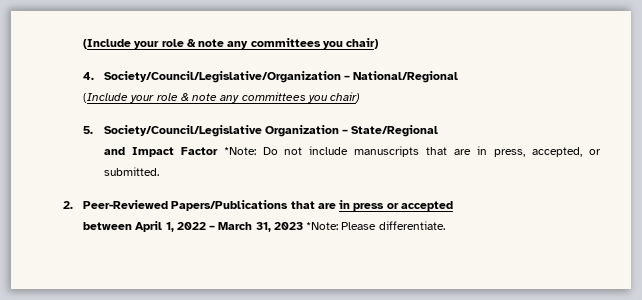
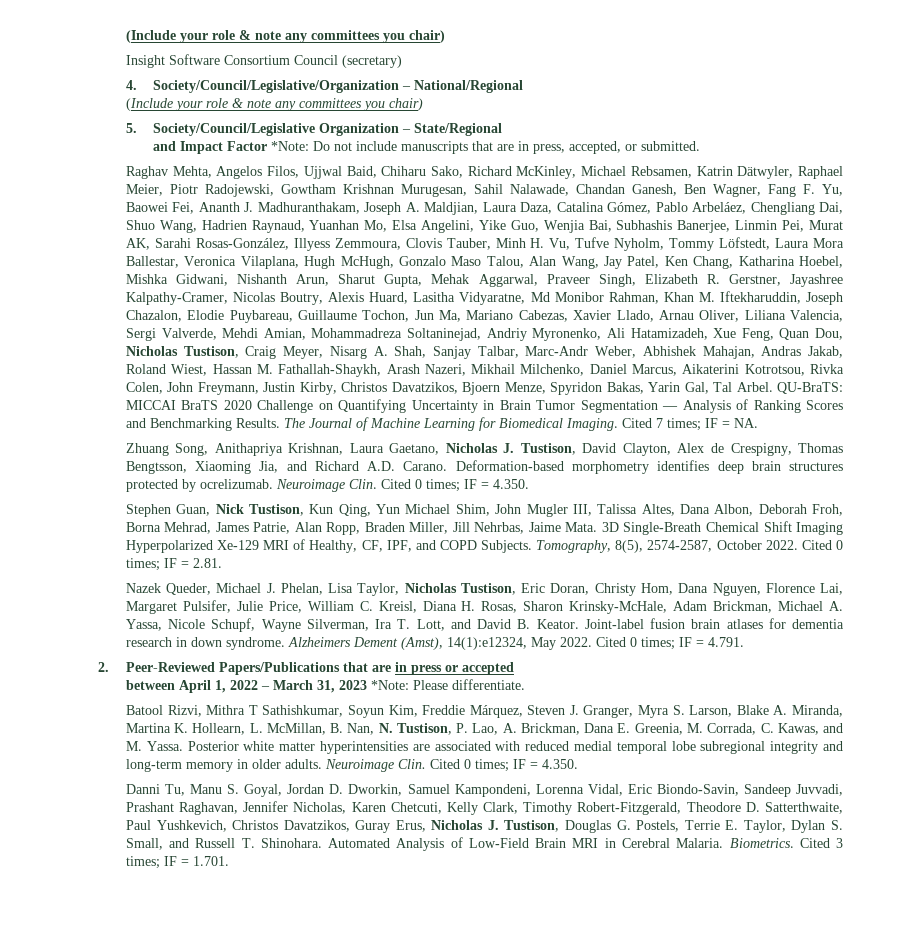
[83,38,379,49] (Include your role & note any committees you chair) -> [125,30,445,43] [125,54,402,68] (Include your role & note any committees you chair) // Insight Software Consortium Council (secretary)
(159, 171) none -> [125,166,843,179] [125,184,844,197] [125,202,843,215] [125,220,843,233] [125,237,845,251] [125,256,844,269] [125,274,844,287] [125,291,844,305] [125,310,844,323] [125,328,844,341] [125,346,843,359] [125,364,844,377] [125,382,843,395] [125,399,843,413] [125,417,758,431] [125,443,844,456] [125,460,843,474] [125,479,529,492] [125,504,843,517] [125,521,843,535] [125,539,843,553] [125,558,222,571] [125,583,843,596] [125,600,844,614] [125,618,844,632] [125,637,744,650] // Raghav Mehta, Angelos Filos, Ujjwal Baid, Chiharu Sako, Richard McKinley, Michael Rebsamen, Katrin Dätwyler, Raphael Meier, Piotr Radojewski, Gowtham Krishnan Murugesan, Sahil Nalawade, Chandan Ganesh, Ben Wagner, Fang F. Yu, Baowei Fei, Ananth J. Madhuranthakam, Joseph A. Maldjian, Laura Daza, Catalina Gómez, Pablo Arbeláez, Chengliang Dai, Shuo Wang, Hadrien Raynaud, Yuanhan Mo, Elsa Angelini, Yike Guo, Wenjia Bai, Subhashis Banerjee, Linmin Pei, Murat AK, Sarahi Rosas-González, Illyess Zemmoura, Clovis Tauber, Minh H. Vu, Tufve Nyholm, Tommy Löfstedt, Laura Mora Ballestar, Veronica Vilaplana, Hugh McHugh, Gonzalo Maso Talou, Alan Wang, Jay Patel, Ken Chang, Katharina Hoebel, Mishka Gidwani, Nishanth Arun, Sharut Gupta, Mehak Aggarwal, Praveer Singh, Elizabeth R. Gerstner, Jayashree Kalpathy-Cramer, Nicolas Boutry, Alexis Huard, Lasitha Vidyaratne, Md Monibor Rahman, Khan M. Iftekharuddin, Joseph Chazalon, Elodie Puybareau, Guillaume Tochon, Jun Ma, Mariano Cabezas, Xavier Llado, Arnau Oliver, Liliana Valencia, Sergi Valverde, Mehdi Amian, Mohammadreza Soltaninejad, Andriy Myronenko, Ali Hatamizadeh, Xue Feng, Quan Dou, Nicholas Tustison, Craig Meyer, Nisarg A. Shah, Sanjay Talbar, Marc-Andr Weber, Abhishek Mahajan, Andras Jakab, Roland Wiest, Hassan M. Fathallah-Shaykh, Arash Nazeri, Mikhail Milchenko, Daniel Marcus, Aikaterini Kotrotsou, Rivka Colen, John Freymann, Justin Kirby, Christos Davatzikos, Bjoern Menze, Spyridon Bakas, Yarin Gal, Tal Arbel. QU-BraTS: MICCAI BraTS 2020 Challenge on Quantifying Uncertainty in Brain Tumor Segmentation — Analysis of Ranking Scores and Benchmarking Results. The Journal of Machine Learning for Biomedical Imaging. Cited 7 times; IF = NA. // Zhuang Song, Anithapriya Krishnan, Laura Gaetano, Nicholas J. Tustison, David Clayton, Alex de Crespigny, Thomas Bengtsson, Xiaoming Jia, and Richard A.D. Carano. Deformation-based morphometry identifies deep brain structures protected by ocrelizumab. Neuroimage Clin. Cited 0 times; IF = 4.350. // Stephen Guan, Nick Tustison, Kun Qing, Yun Michael Shim, John Mugler III, Talissa Altes, Dana Albon, Deborah Froh, Borna Mehrad, James Patrie, Alan Ropp, Braden Miller, Jill Nehrbas, Jaime Mata. 3D Single-Breath Chemical Shift Imaging Hyperpolarized Xe-129 MRI of Healthy, CF, IPF, and COPD Subjects. Tomography, 8(5), 2574-2587, October 2022. Cited 0 times; IF = 2.81. // Nazek Queder, Michael J. Phelan, Lisa Taylor, Nicholas Tustison, Eric Doran, Christy Hom, Dana Nguyen, Florence Lai, Margaret Pulsifer, Julie Price, William C. Kreisl, Diana H. Rosas, Sharon Krinsky-McHale, Adam Brickman, Michael A. Yassa, Nicole Schupf, Wayne Silverman, Ira T. Lott, and David B. Keator. Joint-label fusion brain atlases for dementia research in down syndrome. Alzheimers Dement (Amst), 14(1):e12324, May 2022. Cited 0 times; IF = 4.791.
(445, 225) none -> [125,705,843,718] [125,723,844,735] [125,741,844,754] [125,759,578,772] [125,784,843,797] [125,801,843,815] [125,820,843,833] [125,837,843,851] [125,856,229,869] // Batool Rizvi, Mithra T Sathishkumar, Soyun Kim, Freddie Márquez, Steven J. Granger, Myra S. Larson, Blake A. Miranda, Martina K. Hollearn, L. McMillan, B. Nan, N. Tustison, P. Lao, A. Brickman, Dana E. Greenia, M. Corrada, C. Kawas, and M. Yassa. Posterior white matter hyperintensities are associated with reduced medial temporal lobe subregional integrity and long-term memory in older adults. Neuroimage Clin. Cited 0 times; IF = 4.350. // Danni Tu, Manu S. Goyal, Jordan D. Dworkin, Samuel Kampondeni, Lorenna Vidal, Eric Biondo-Savin, Sandeep Juvvadi, Prashant Raghavan, Jennifer Nicholas, Karen Chetcuti, Kelly Clark, Timothy Robert-Fitzgerald, Theodore D. Satterthwaite, Paul Yushkevich, Christos Davatzikos, Guray Erus, Nicholas J. Tustison, Douglas G. Postels, Terrie E. Taylor, Dylan S. Small, and Russell T. Shinohara. Automated Analysis of Low-Field Brain MRI in Cerebral Malaria. Biometrics. Cited 3 times; IF = 1.701.

